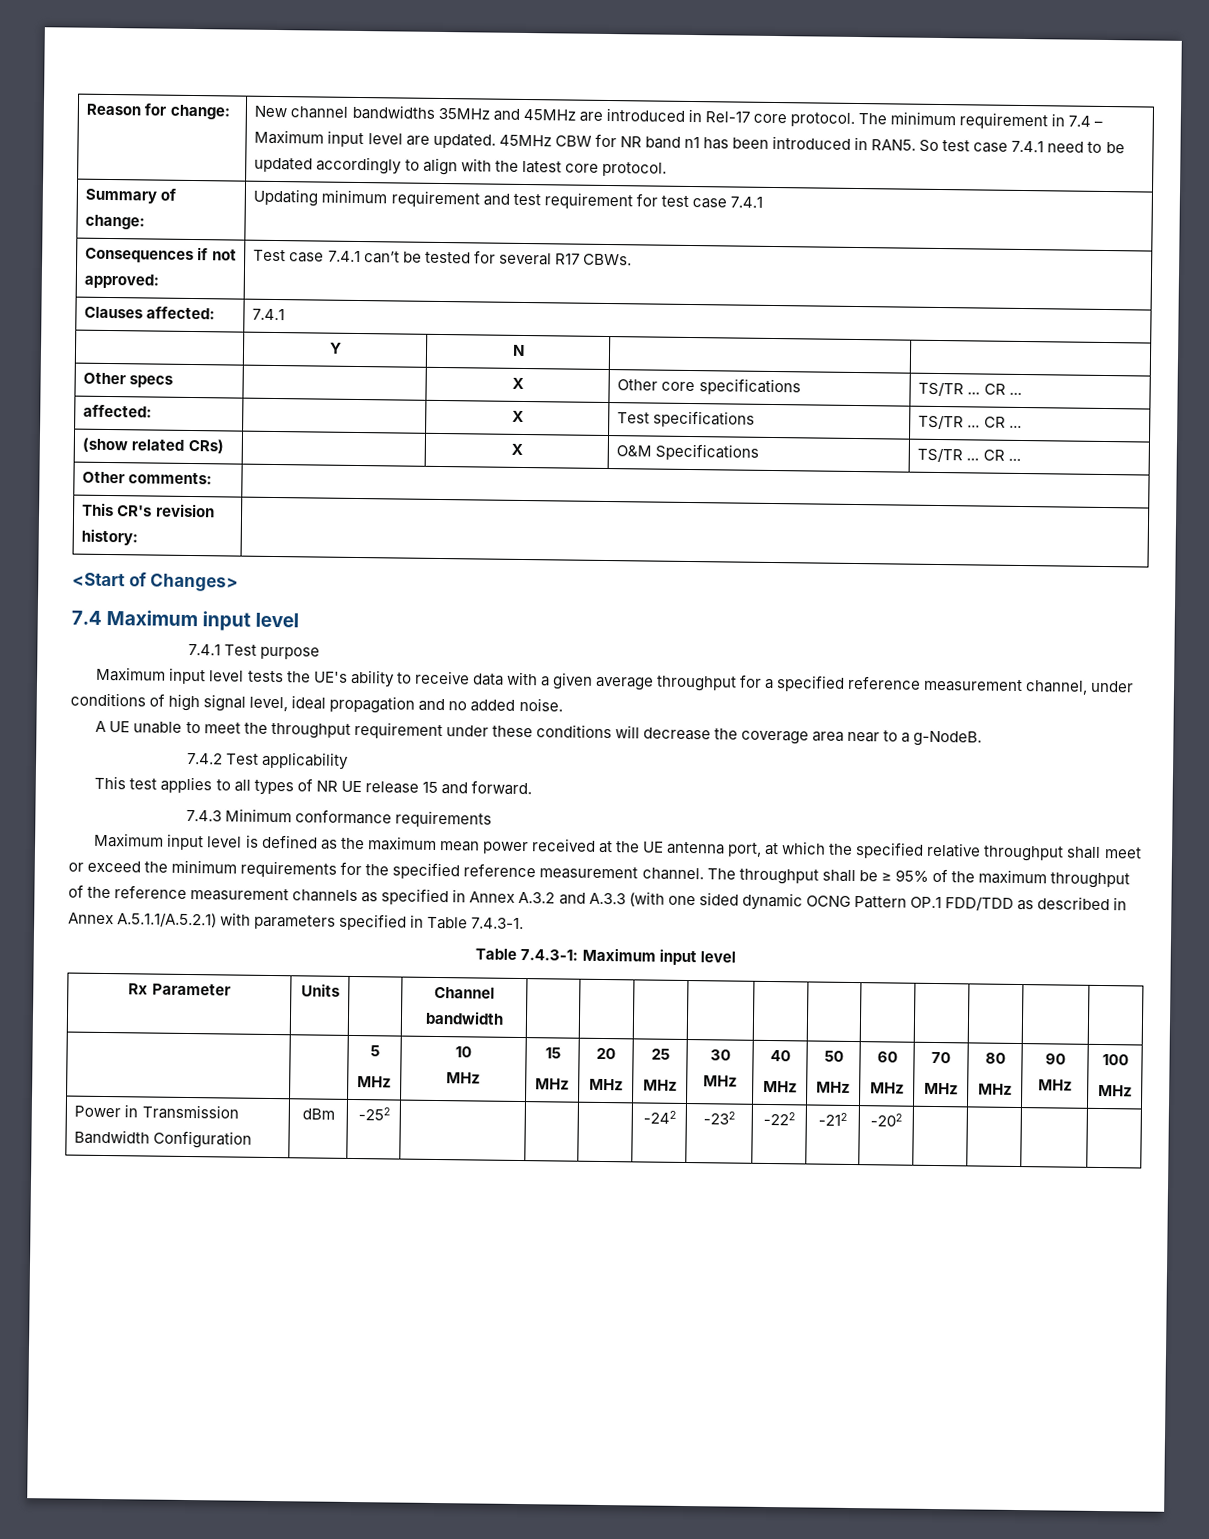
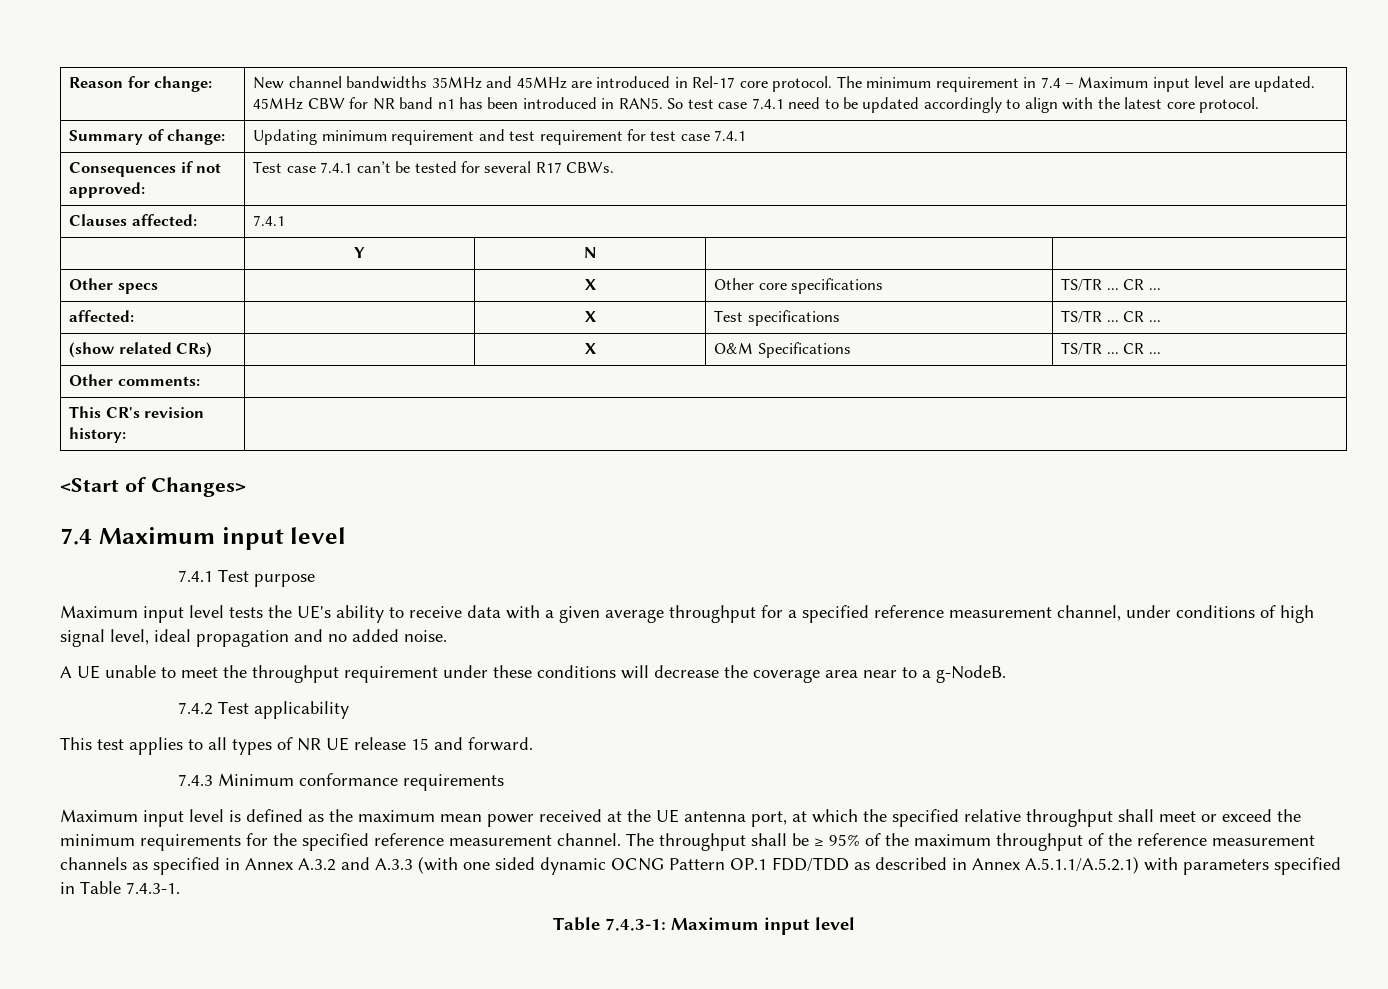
[128,983,231,996] [300,983,340,997] [434,986,495,999] [424,1010,504,1025] [369,1045,380,1057] [357,1076,392,1088] [455,1046,472,1058] [446,1072,481,1084] [544,1047,561,1059] [535,1078,570,1090] [596,1047,616,1060] [588,1078,624,1091] [650,1048,670,1060] [642,1079,678,1091] [709,1049,731,1061] [702,1075,738,1087] [769,1050,791,1062] [762,1080,798,1093] [823,1050,844,1062] [816,1081,851,1093] [876,1051,898,1063] [869,1082,905,1094] [931,1051,951,1064] [923,1082,959,1095] [984,1052,1006,1064] [977,1083,1013,1095] [1044,1053,1066,1065] [1037,1079,1073,1091] [1101,1054,1129,1066] [1097,1084,1133,1097] [74,1104,239,1120] [74,1129,253,1149] [301,1108,335,1120] [357,1107,390,1121] [642,1110,676,1124] [703,1111,735,1125] [763,1111,795,1126] [818,1112,847,1126] [870,1113,902,1127] // Rx Parameter | Units | | Channel bandwidth | | | | | | | | | | | // | | 5 // MHz | 10 // MHz | 15 // MHz | 20 // MHz | 25 // MHz | 30 MHz | 40 // MHz | 50 // MHz | 60 // MHz | 70 // MHz | 80 // MHz | 90 MHz | 100 // MHz // Power in Transmission Bandwidth Configuration | dBm | -252 | | | | -242 | -232 | -222 | -212 | -202 | | | | -> (855, 923) none

